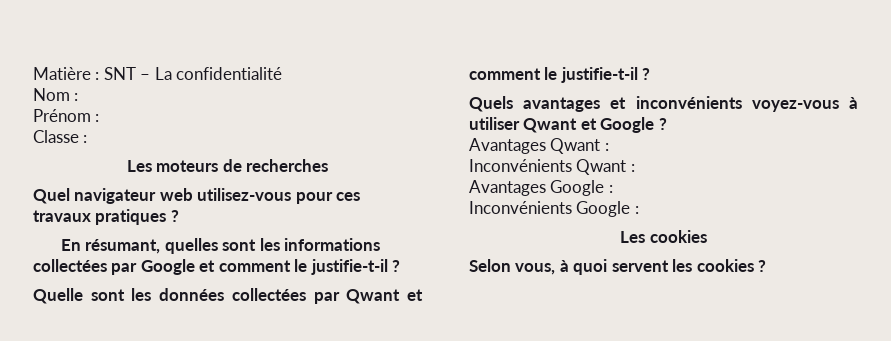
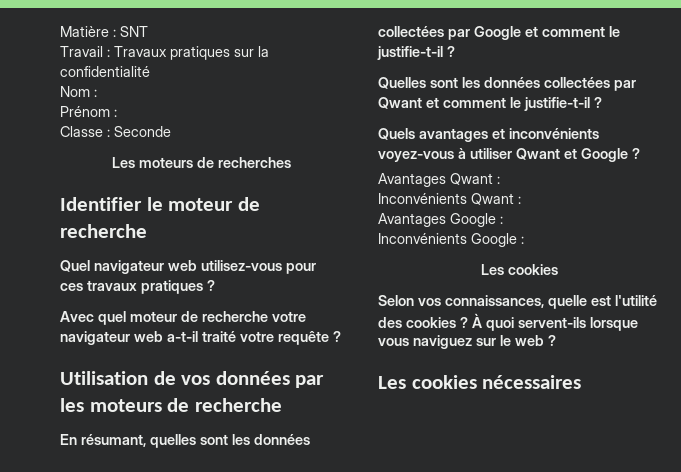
[140,67,172,80] – La -> [60,46,269,60] // Travail : Travaux pratiques sur la
(88, 139) none -> [114,126,171,137] Seconde
(329, 165) none -> [60,197,260,211] [60,224,147,238] // Identifier le moteur de recherche
(179, 216) none -> [60,311,306,325] [60,331,341,345] [60,371,325,388] [60,398,282,412] // Avec quel moteur de recherche votre navigateur web a-t-il traité votre requête ? // Utilisation de vos données par les moteurs de recherche
[283,238,380,251] informations -> [254,434,310,445] données
[33,288,83,304] Quelle -> [378,77,426,89] Quelles
[515,259,767,275] vous, à quoi servent les cookies ? -> [418,295,657,309] [378,313,638,331] [378,335,556,349] [378,375,582,389] vos connaissances, quelle est l'utilité des cookies ? À quoi servent-ils lorsque vous naviguez sur le web ? // Les cookies nécessaires

